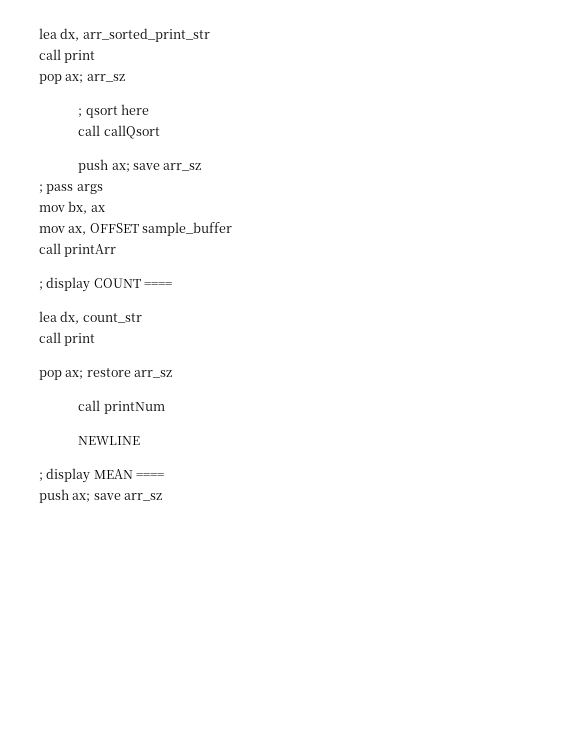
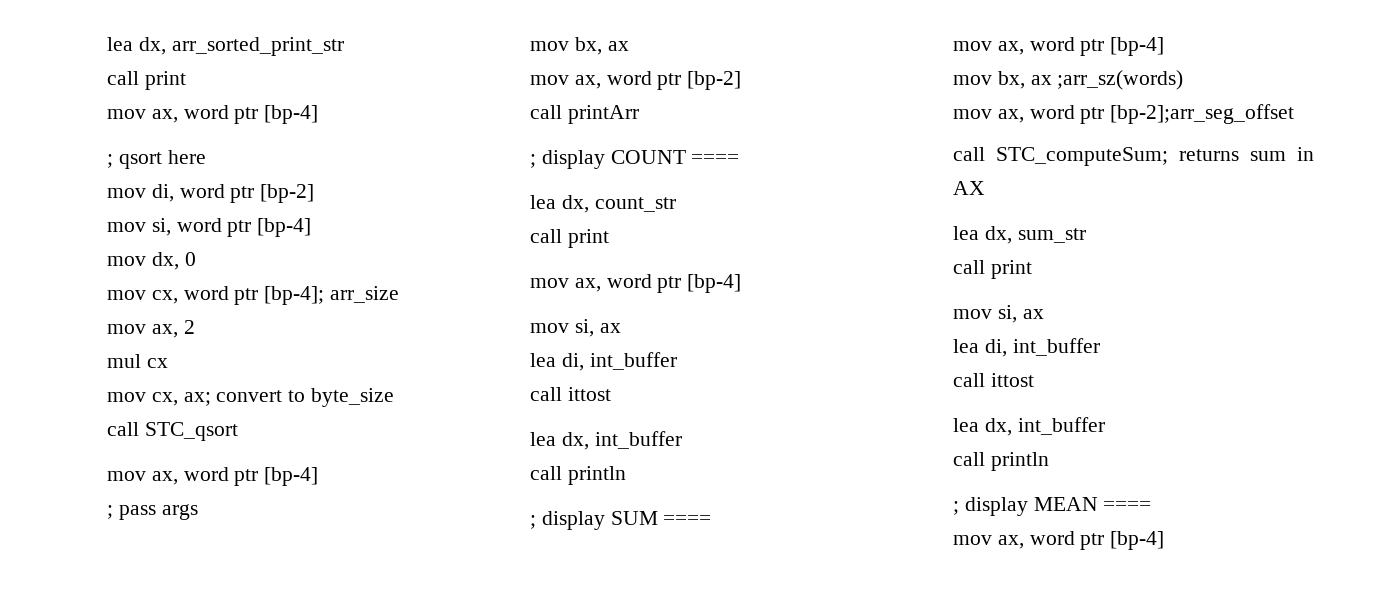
[39,74,125,84] [78,104,149,118] [78,125,160,139] [78,159,202,173] pop ax; arr_sz // ; qsort here // call callQsort // push ax; save arr_sz -> [107,105,319,124] [107,150,206,169] [107,184,315,203] [107,218,312,237] [107,252,196,270] [107,286,400,305] [107,320,195,338] [107,354,168,368] [107,388,395,407] [107,422,238,441] [107,467,319,486] mov ax, word ptr [bp-4] // ; qsort here // mov di, word ptr [bp-2] // mov si, word ptr [bp-4] // mov dx, 0 // mov cx, word ptr [bp-4]; arr_size // mov ax, 2 // mul cx // mov cx, ax; convert to byte_size // call STC_qsort // mov ax, word ptr [bp-4]
[89,222,233,236] OFFSET sample_buffer -> [606,71,742,90] word ptr [bp-2]
[39,368,173,380] [78,400,165,414] [78,436,141,445] pop ax; restore arr_sz // call printNum // NEWLINE -> [530,274,742,293] [530,319,621,337] [530,352,677,371] [530,387,611,401] [530,431,682,450] [530,466,626,485] [530,511,712,530] [953,37,1165,56] [953,70,1184,90] [953,104,1295,124] [953,147,1314,166] [953,181,985,195] [953,226,1086,244] [953,260,1032,279] [953,305,1044,323] [953,338,1100,357] [953,373,1034,387] [953,417,1105,436] [953,452,1049,471] mov ax, word ptr [bp-4] // mov si, ax // lea di, int_buffer // call ittost // lea dx, int_buffer // call println // ; display SUM ==== // mov ax, word ptr [bp-4] // mov bx, ax ;arr_sz(words) // mov ax, word ptr [bp-2];arr_seg_offset // call STC_computeSum; returns sum in AX // lea dx, sum_str // call print // mov si, ax // lea di, int_buffer // call ittost // lea dx, int_buffer // call println
[39,489,163,503] push ax; save arr_sz -> [953,531,1165,550] mov ax, word ptr [bp-4]

